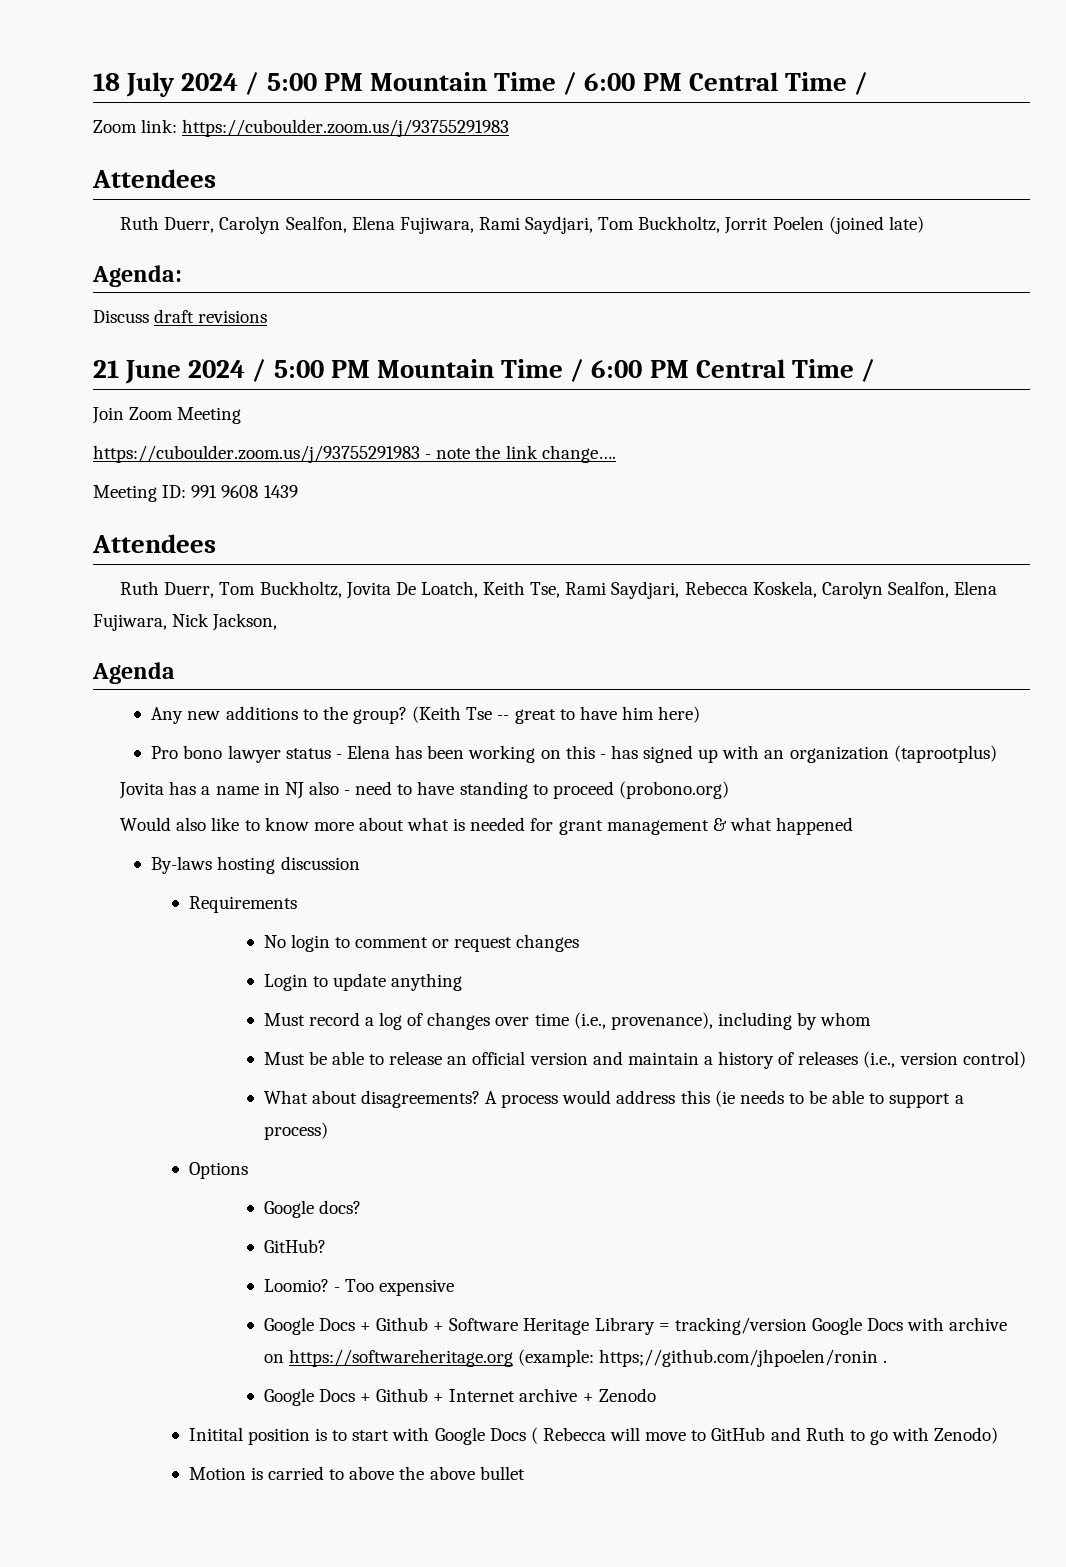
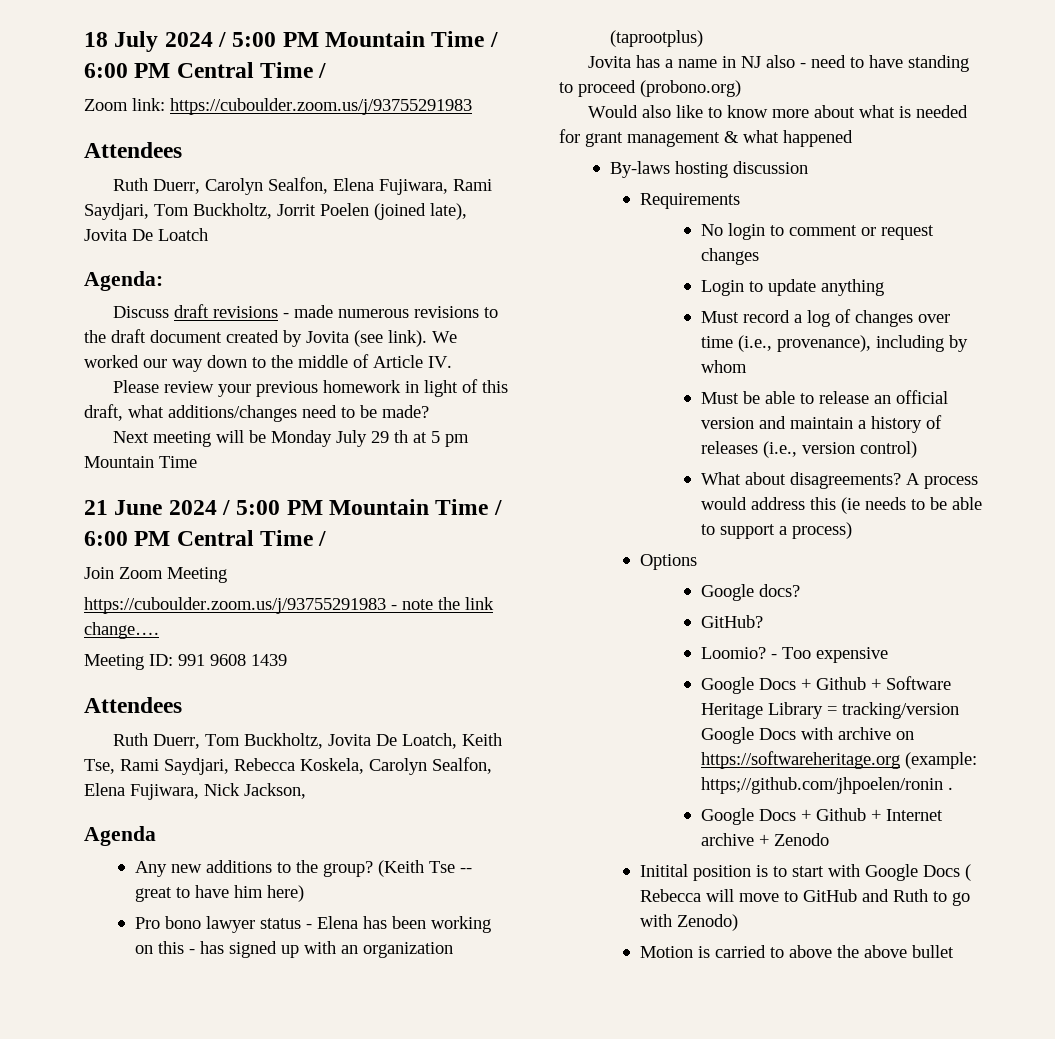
[888,216,924,233] late) -> [430,203,467,220] [84,228,208,241] late), Jovita De Loatch
(268, 316) none -> [283,305,499,318] [84,329,457,347] [84,354,452,372] [113,379,509,397] [84,404,429,422] [113,430,470,447] [84,456,197,468] - made numerous revisions to the draft document created by Jovita (see link). We worked our way down to the middle of Article IV. // Please review your previous homework in light of this draft, what additions/changes need to be made? // Next meeting will be Monday July 29 th at 5 pm Mountain Time

